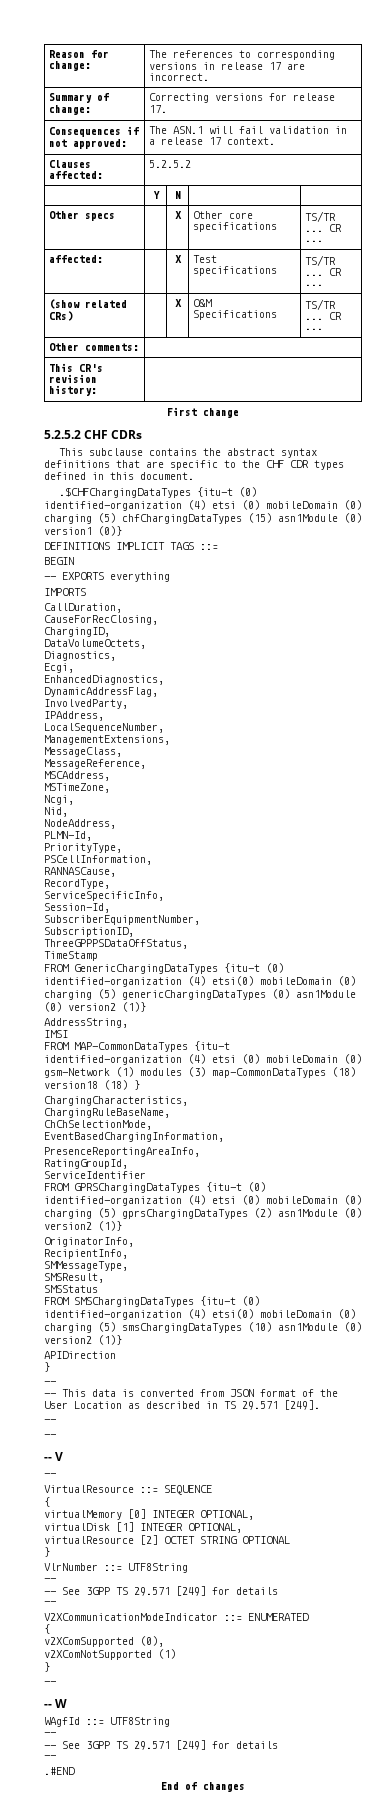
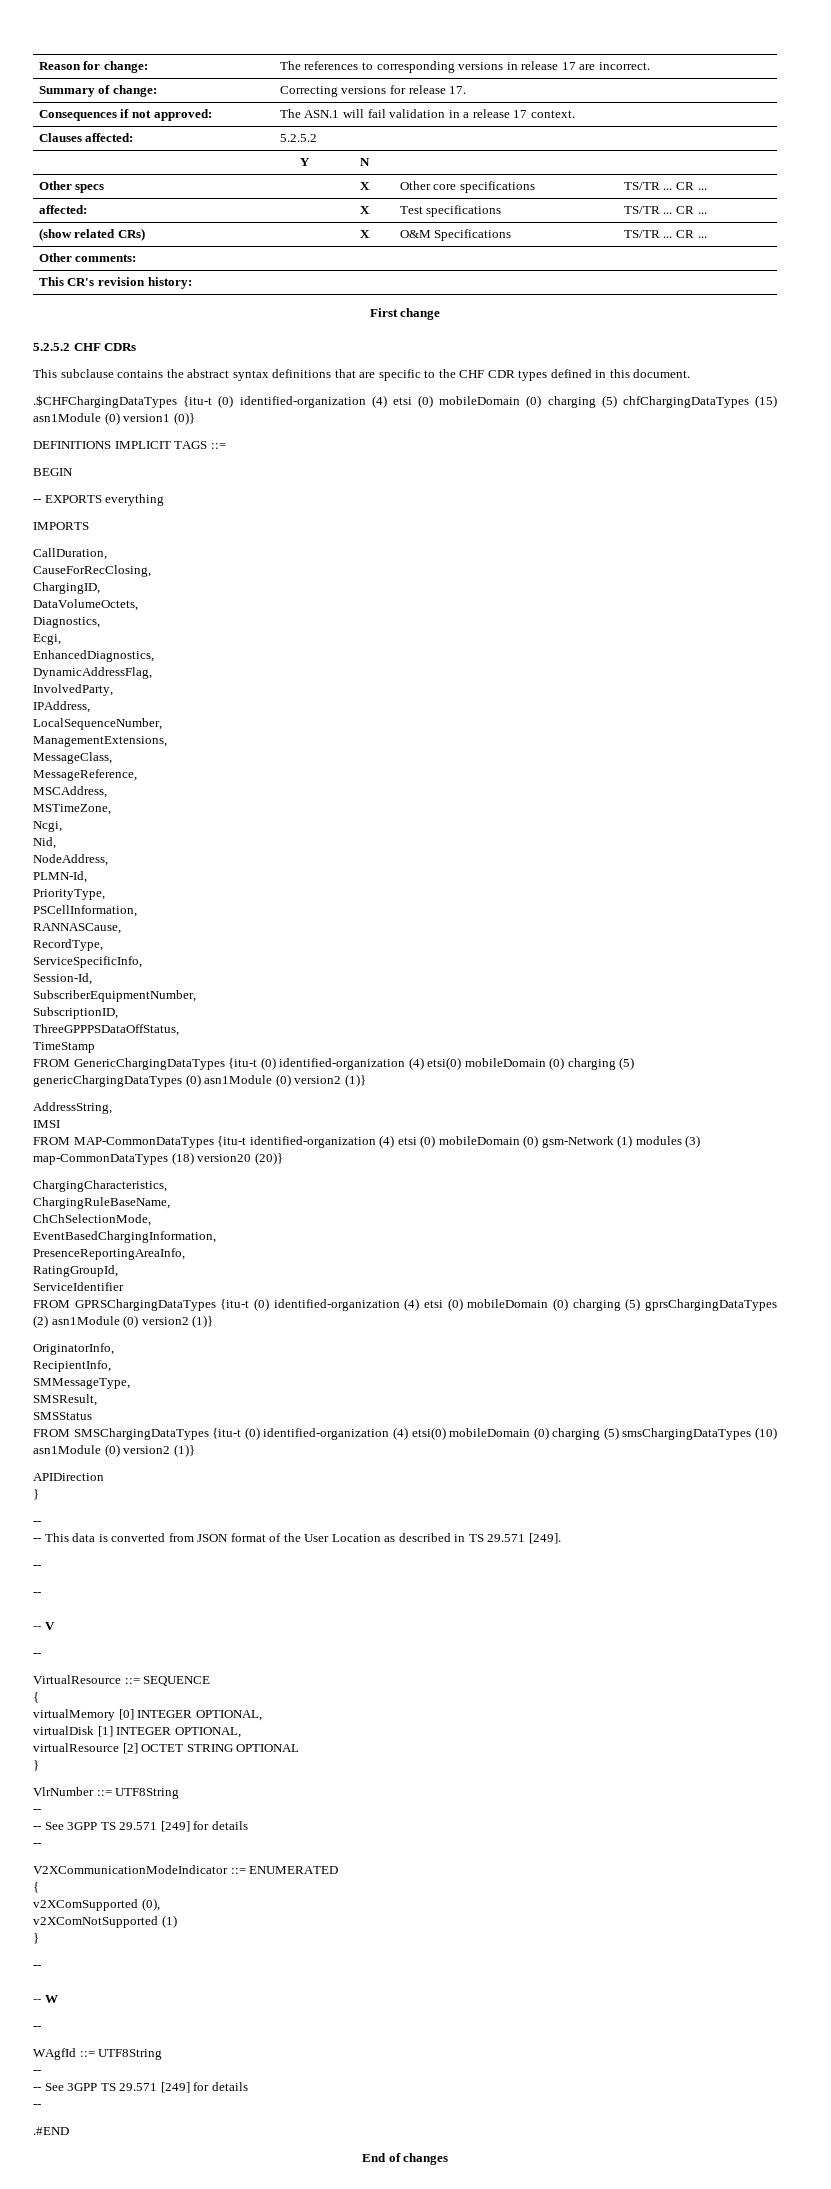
[44,1080,140,1090] version18 (18) } -> [197,1152,283,1165] version20 (20)}
(68, 1703) none -> [33,2026,41,2030] // --

